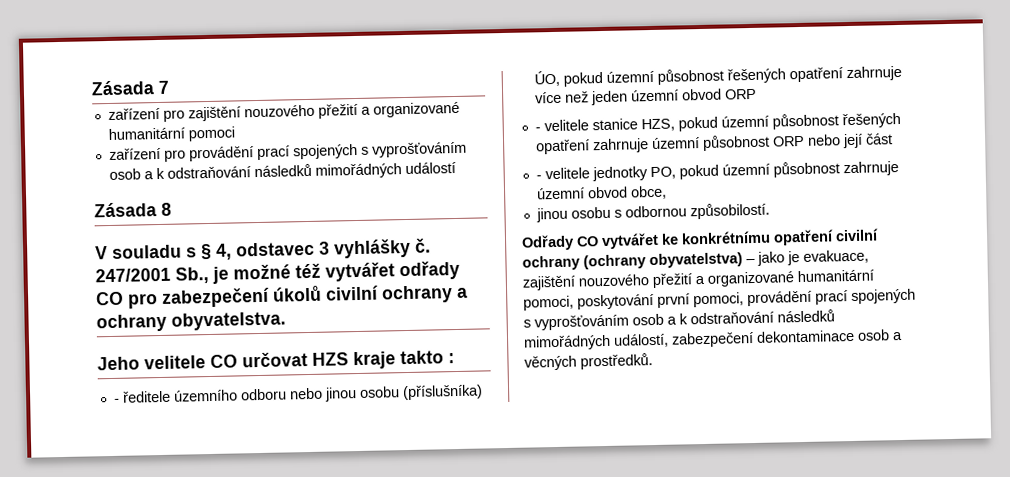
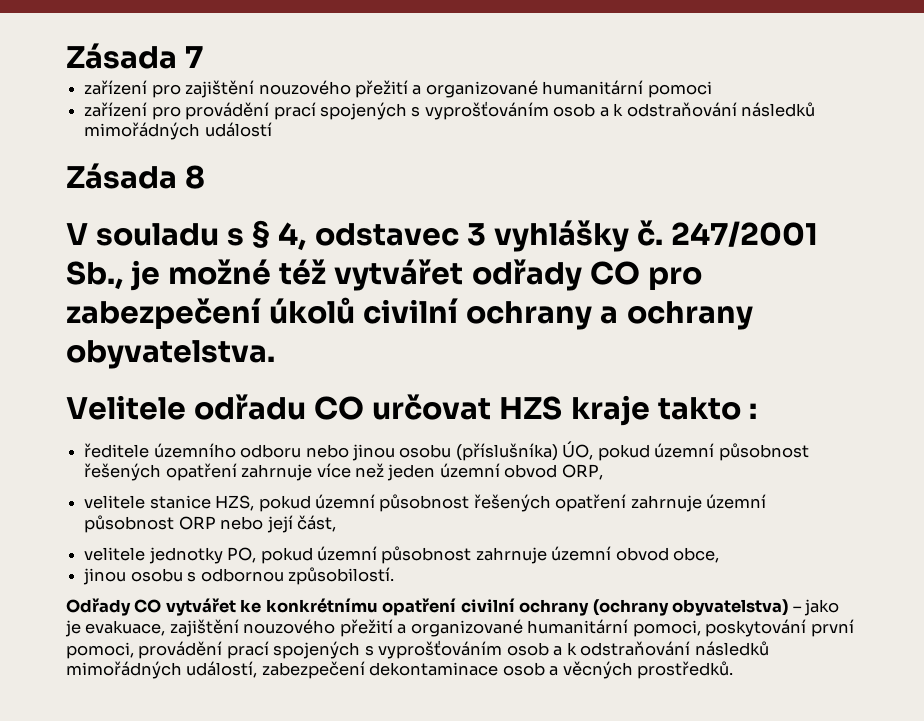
[97,355,206,371] Jeho velitele -> [66,394,307,420] Velitele odřadu
[113,398,120,403] - -> (757, 411) none
[724,88,757,100] [534,127,541,132] ORP // - -> [561,464,603,480] ORP, //
[864,133,893,145] [535,175,542,180] část // - -> [296,515,336,532] část, //

